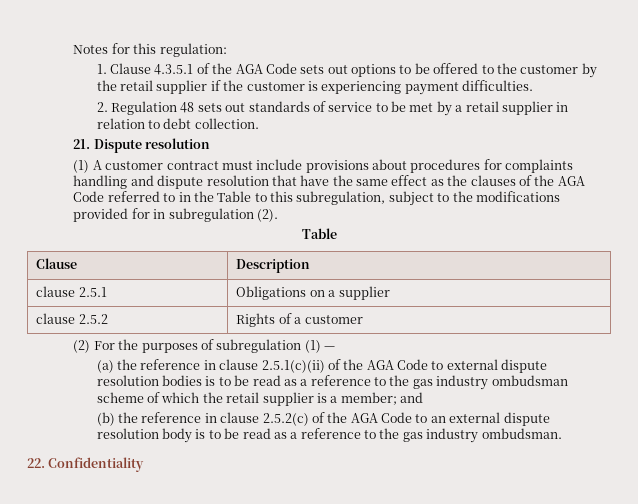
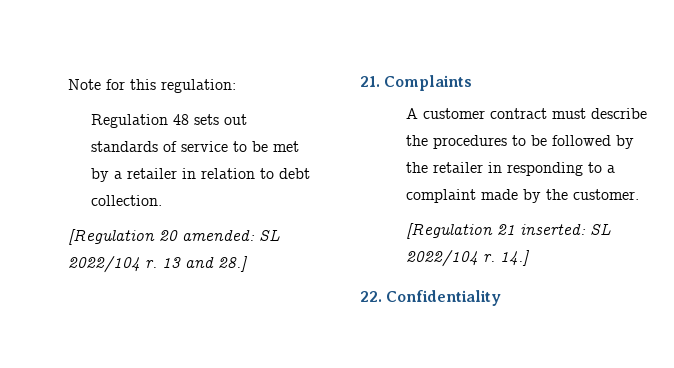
[73,45,109,54] Notes -> [68,79,102,90] Note
[96,63,597,78] [96,80,534,95] [96,102,108,112] 1. Clause 4.3.5.1 of the AGA Code sets out options to be offered to the customer by the retail supplier if the customer is experiencing payment difficulties. // 2. -> (237, 86) none
[465,101,553,115] retail supplier -> [127,168,178,179] retailer
[73,138,211,153] [73,159,574,173] [73,175,585,189] [73,191,560,206] [73,208,278,222] [301,228,337,239] [36,258,78,269] [236,259,311,273] [36,286,107,297] [236,286,390,300] [36,313,108,324] [236,313,363,327] [73,339,336,353] [96,359,548,373] [96,375,568,390] [96,392,424,406] [96,412,550,426] [96,428,562,443] 21. Dispute resolution // (1) A customer contract must include provisions about procedures for complaints handling and dispute resolution that have the same effect as the clauses of the AGA Code referred to in the Table to this subregulation, subject to the modifications provided for in subregulation (2). // Table // Clause | Description // clause 2.5.1 | Obligations on a supplier // clause 2.5.2 | Rights of a customer // (2) For the purposes of subregulation (1) — // (a) the reference in clause 2.5.1(c)(ii) of the AGA Code to external dispute resolution bodies is to be read as a reference to the gas industry ombudsman scheme of which the retail supplier is a member; and // (b) the reference in clause 2.5.2(c) of the AGA Code to an external dispute resolution body is to be read as a reference to the gas industry ombudsman. -> [68,229,281,245] [68,256,249,273] [360,75,473,91] [406,108,648,119] [406,135,635,149] [406,162,616,176] [406,189,640,203] [406,223,612,239] [406,250,531,267] [Regulation 20 amended: SL 2022/104 r. 13 and 28.] // 21. Complaints // A customer contract must describe the procedures to be followed by the retailer in responding to a complaint made by the customer. // [Regulation 21 inserted: SL 2022/104 r. 14.]

